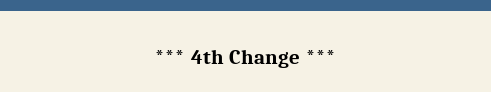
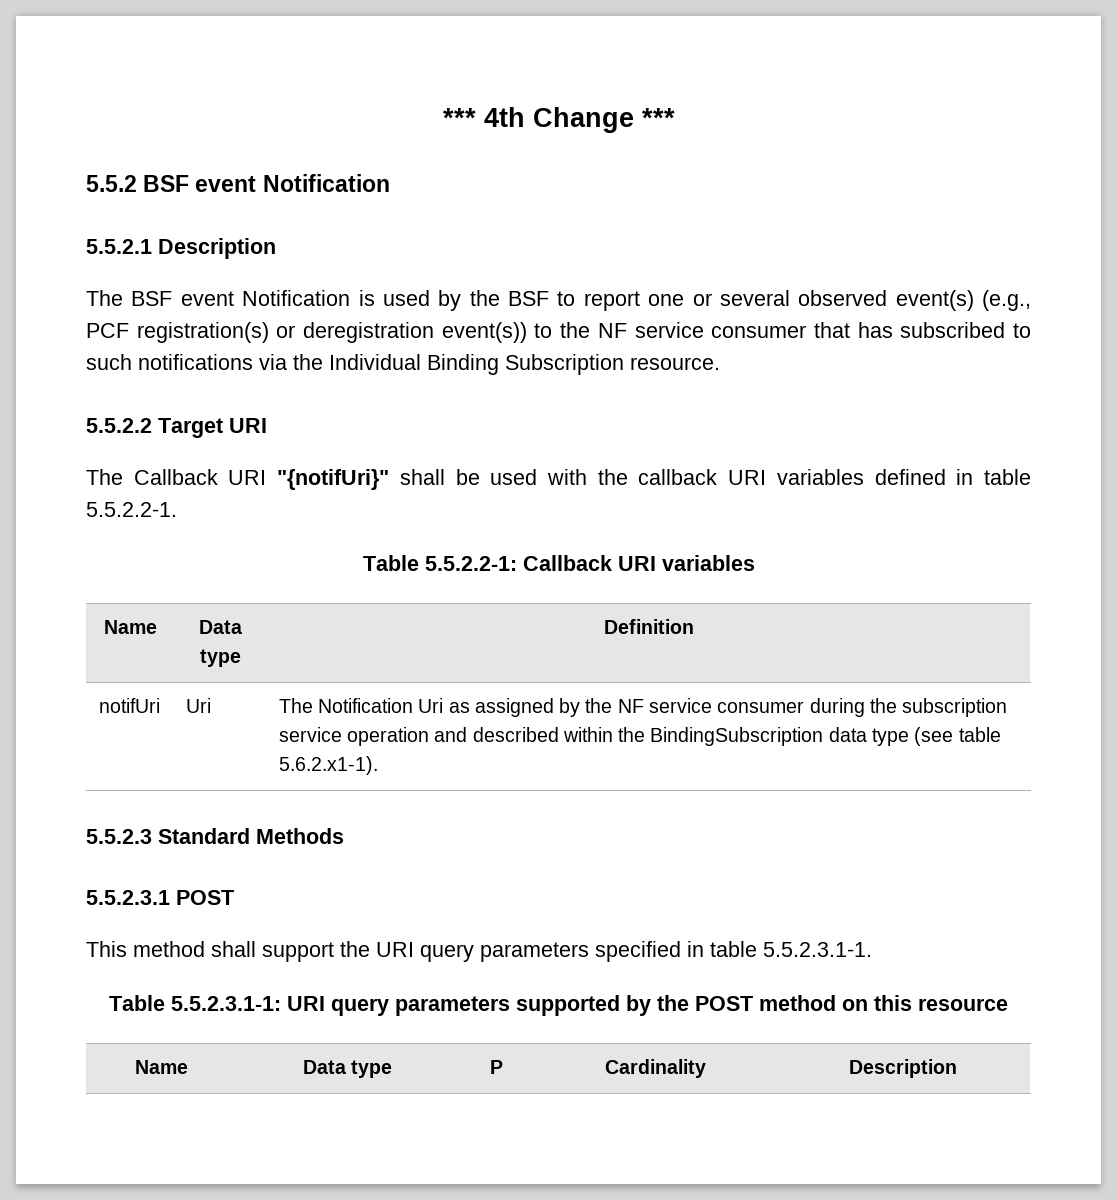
(336, 57) none -> [86,174,390,192] [86,238,276,259] [86,290,1031,311] [86,322,1032,343] [86,354,720,375] [86,418,267,438] [86,469,1031,490] [86,502,177,517] [362,555,755,571] [103,620,157,634] [198,620,242,634] [199,649,241,667] [603,619,694,634] [98,698,160,713] [185,698,211,713] [278,698,1008,717] [278,727,1001,746] [278,756,378,775] [86,828,344,844] [86,890,234,905] [86,941,872,962] [109,995,1008,1016] [135,1060,188,1074] [302,1060,393,1078] [490,1060,503,1074] [604,1059,706,1078] [849,1059,957,1078] // 5.5.2 BSF event Notification // 5.5.2.1 Description // The BSF event Notification is used by the BSF to report one or several observed event(s) (e.g., PCF registration(s) or deregistration event(s)) to the NF service consumer that has subscribed to such notifications via the Individual Binding Subscription resource. // 5.5.2.2 Target URI // The Callback URI "{notifUri}" shall be used with the callback URI variables defined in table 5.5.2.2-1. // Table 5.5.2.2-1: Callback URI variables // Name | Data type | Definition // notifUri | Uri | The Notification Uri as assigned by the NF service consumer during the subscription service operation and described within the BindingSubscription data type (see table 5.6.2.x1-1). // 5.5.2.3 Standard Methods // 5.5.2.3.1 POST // This method shall support the URI query parameters specified in table 5.5.2.3.1-1. // Table 5.5.2.3.1-1: URI query parameters supported by the POST method on this resource // Name | Data type | P | Cardinality | Description

